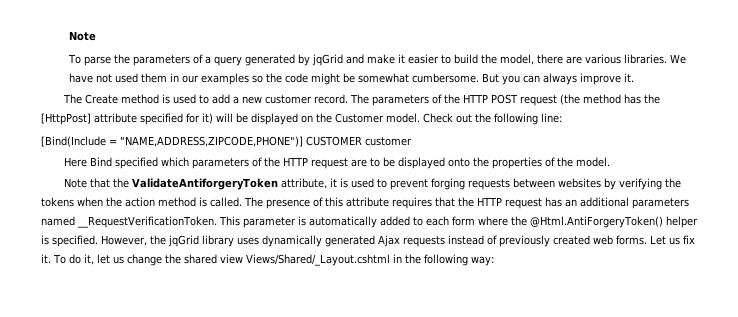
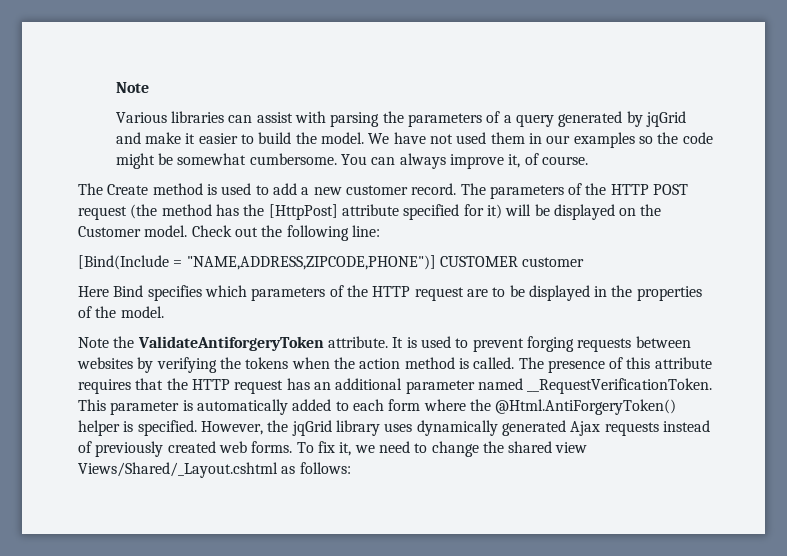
[67,54,111,66] To parse -> [115,111,380,127] Various libraries can assist with parsing
[499,54,667,65] model, there are various libraries. -> [321,132,365,144] model.
[481,73,520,85] But you -> [341,154,368,165] You
[623,73,634,82] it. -> [508,153,589,168] it, of course.
[115,157,159,169] specified -> [147,285,202,301] specifies
[448,158,471,167] onto -> [594,286,608,297] in
[90,178,111,188] that -> (109, 342) none
[281,178,338,189] attribute, it -> [327,336,404,348] attribute. It
[632,198,689,209] parameters -> [405,380,475,394] parameter
[650,235,695,245] [41,254,124,265] Let us fix it. To do it, let us -> [296,441,428,456] To fix it, we need to
[392,254,494,266] in the following way: -> [281,462,351,474] as follows:

